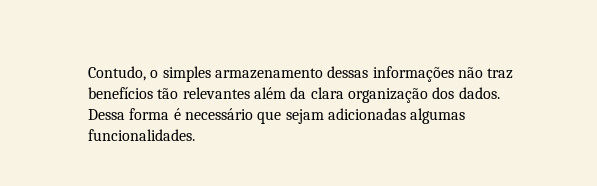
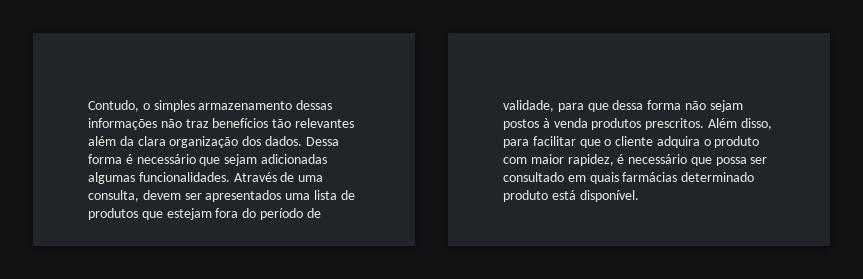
(195, 135) none -> [233,172,324,182] [88,190,355,202] [88,208,321,220] [503,100,743,112] [503,118,772,130] [503,136,760,148] [503,154,768,166] [503,172,755,184] [503,190,639,202] Através de uma consulta, devem ser apresentados uma lista de produtos que estejam fora do período de validade, para que dessa forma não sejam postos à venda produtos prescritos. Além disso, para facilitar que o cliente adquira o produto com maior rapidez, é necessário que possa ser consultado em quais farmácias determinado produto está disponível.

